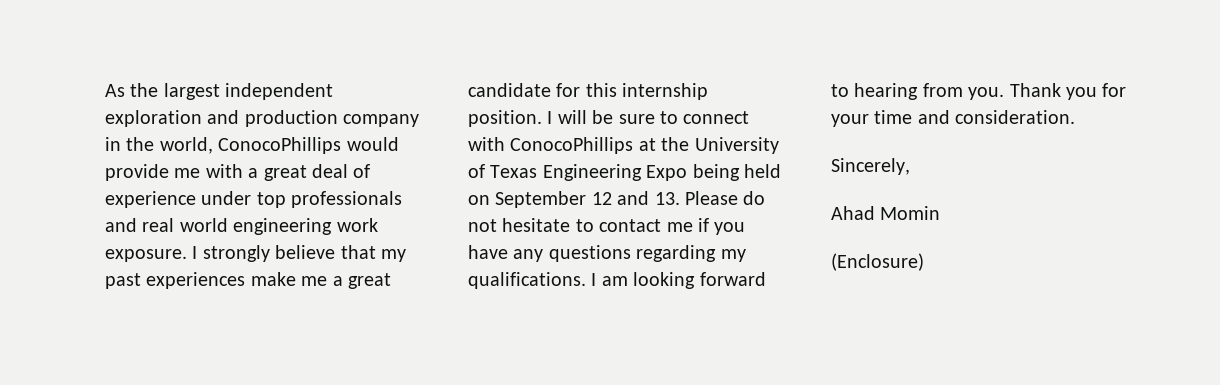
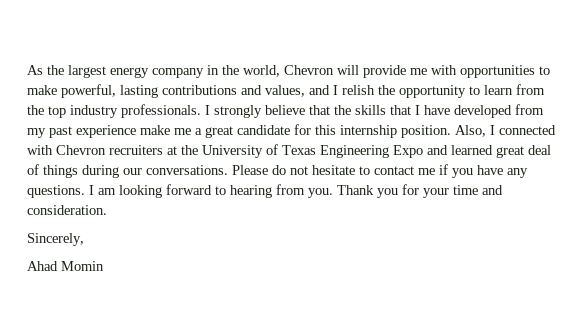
[225,83,334,100] [105,110,338,127] independent exploration and production -> [110,67,149,78] energy
[218,137,399,154] ConocoPhillips would -> [284,65,359,75] Chevron will
[248,164,371,181] [105,191,403,208] [105,218,378,235] [105,245,376,262] a great deal of experience under top professionals and real world engineering work exposure. I strongly believe that -> [460,65,550,78] [27,84,545,98] [27,104,544,118] opportunities to make powerful, lasting contributions and values, and I relish the opportunity to learn from the top industry professionals. I strongly believe that the skills that I have developed from
[146,272,246,289] experiences -> [76,125,136,138] experience
[547,110,750,124] [468,137,634,154] I will be sure to connect with ConocoPhillips -> [455,125,556,137] [27,145,163,155] Also, I connected with Chevron recruiters
[692,164,781,181] [468,191,680,208] being held on September 12 and 13. -> [427,145,551,158] [27,164,228,178] and learned great deal of things during our conversations.
[548,245,746,262] [468,272,586,289] questions regarding my qualifications. -> [27,185,85,198] questions.
[831,253,924,271] // (Enclosure) -> (104, 266) none

